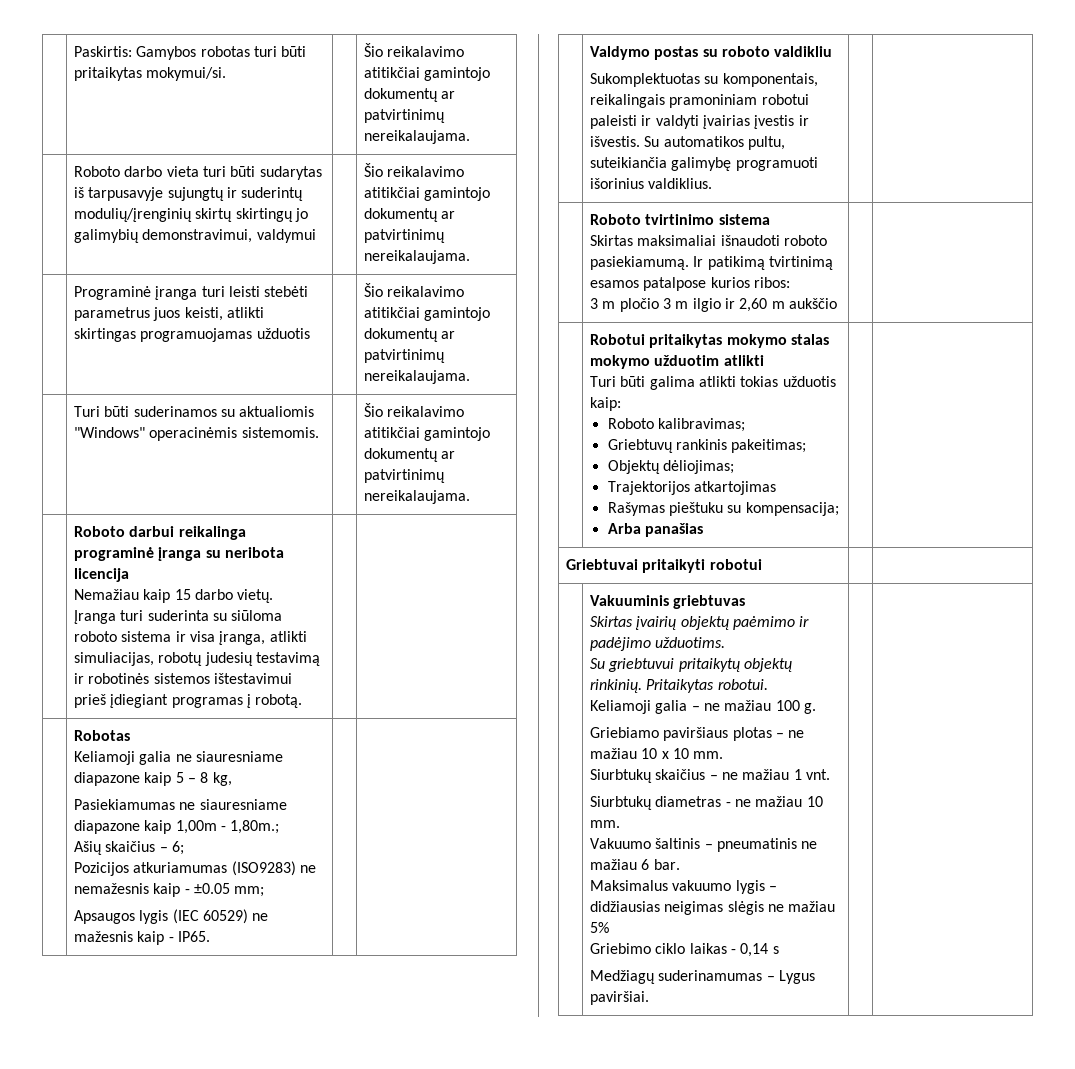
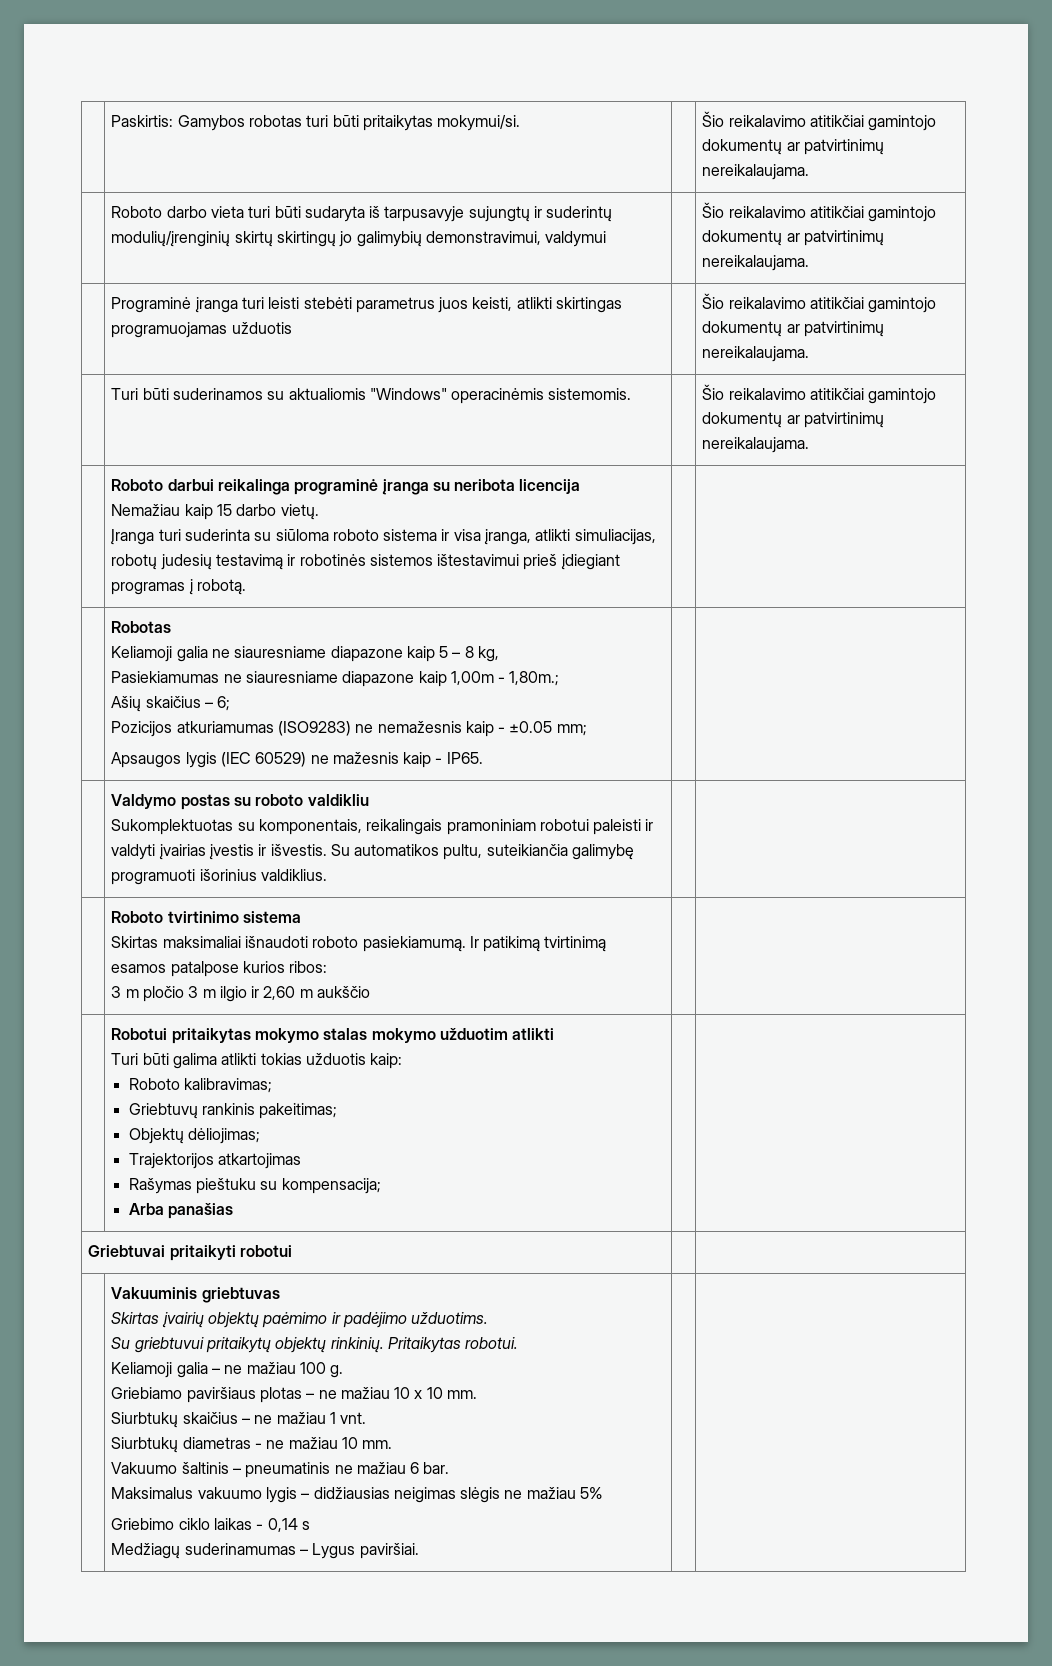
[259,166,322,180] sudarytas -> [304,206,365,222] sudaryta

